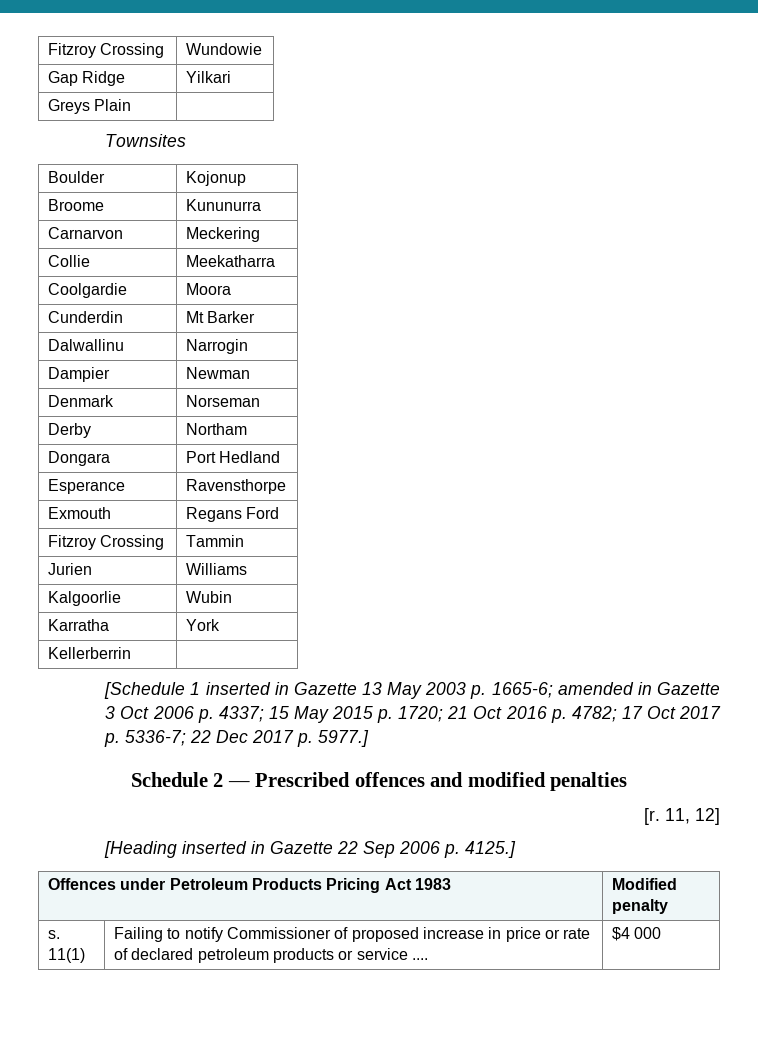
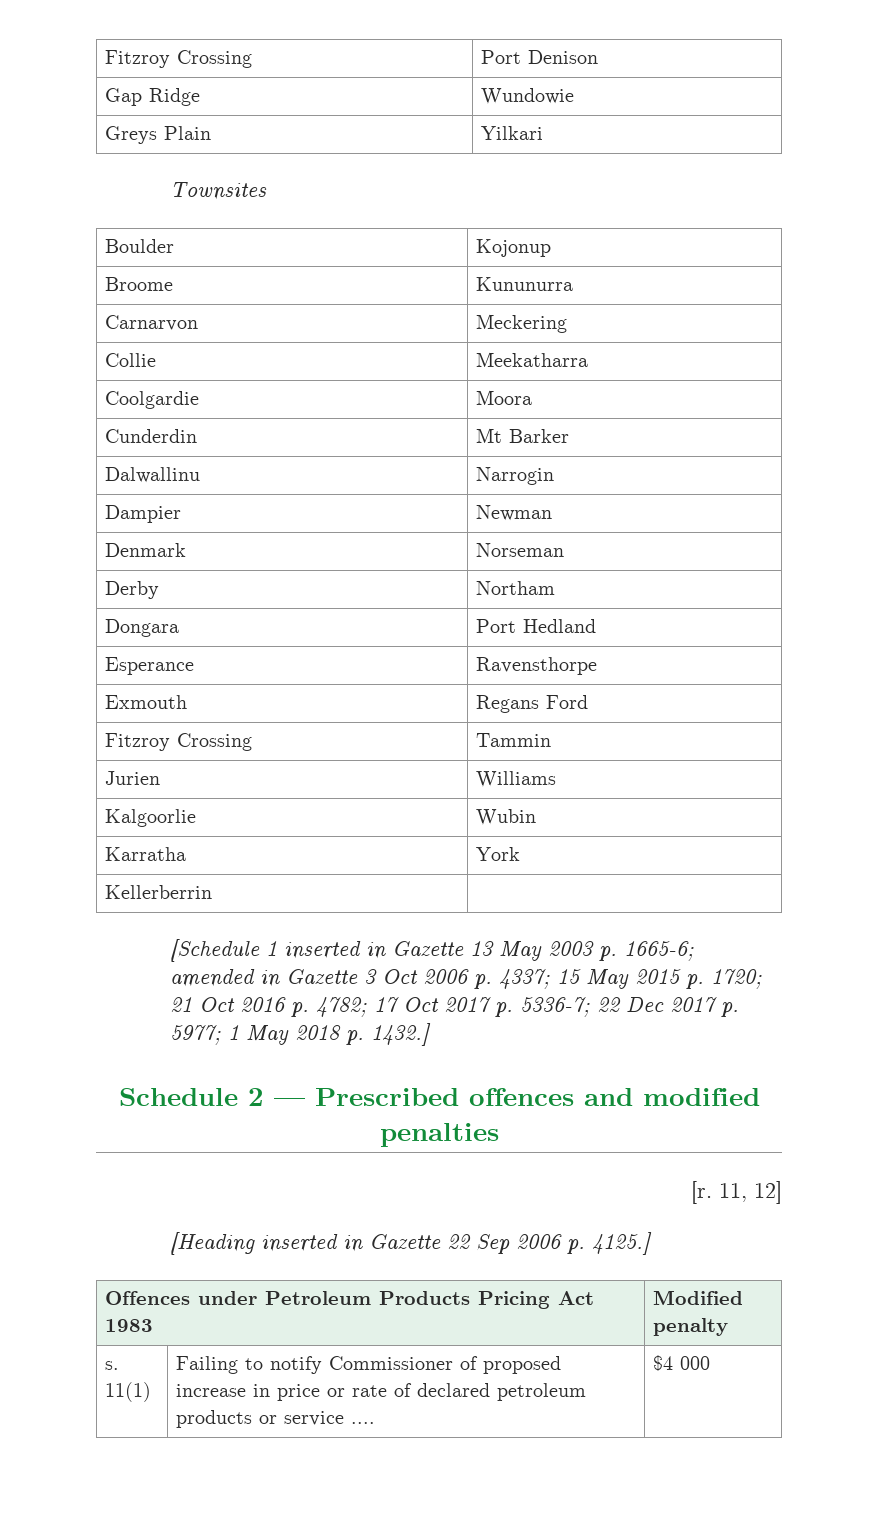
[48,43,165,58] [186,43,263,55] Fitzroy Crossing | Wundowie -> [104,50,252,68] [480,50,598,64] Fitzroy Crossing | Port Denison
[186,71,232,83] Yilkari -> [480,88,574,105] Wundowie
(132, 105) none -> [480,126,543,140] Yilkari
[318,730,370,747] 5977.] -> [169,1023,431,1046] 5977; 1 May 2018 p. 1432.]

